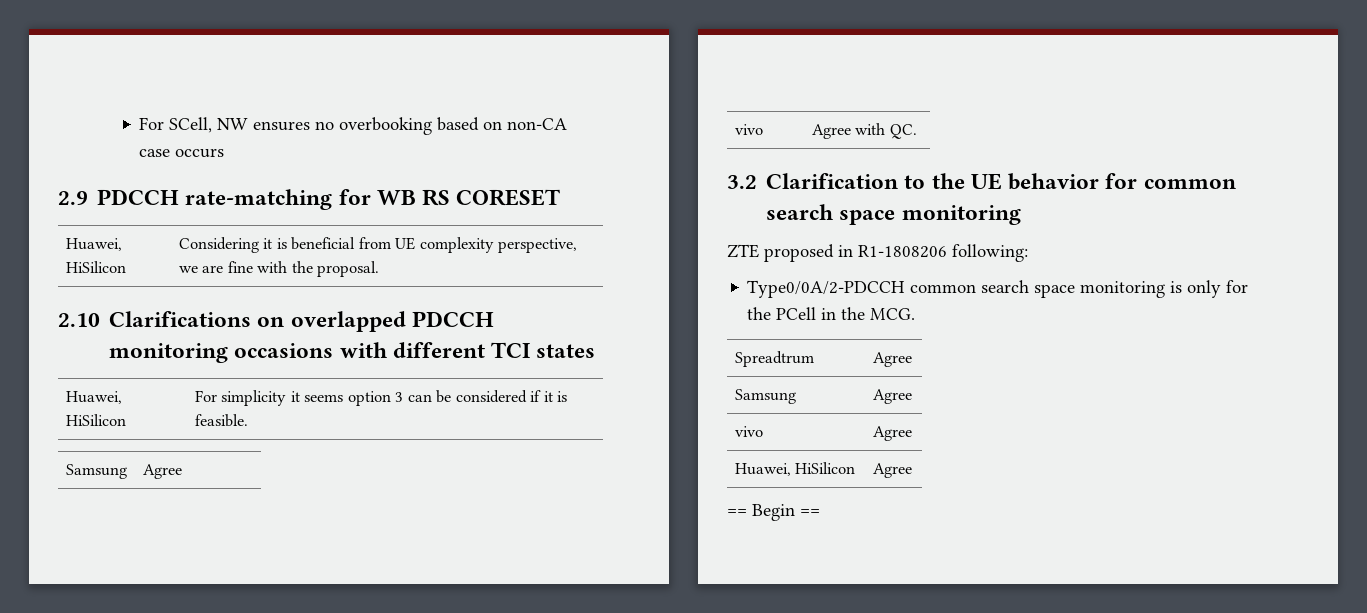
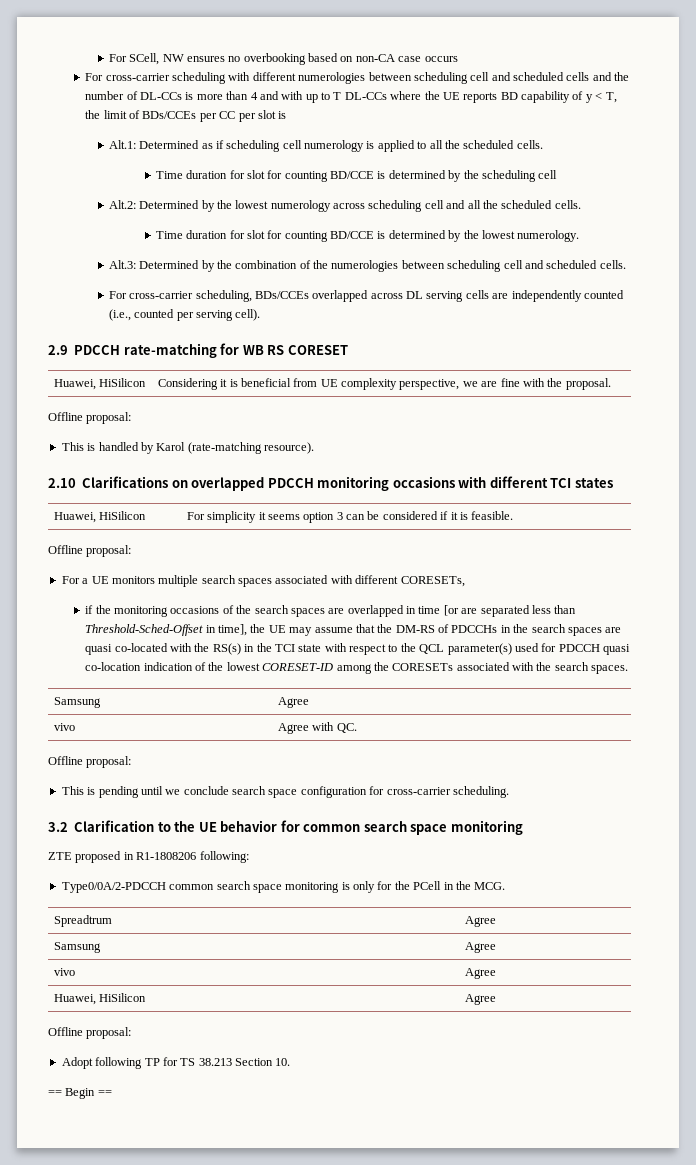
(225, 153) none -> [85,72,630,84] [85,91,617,103] [85,110,287,122] [108,140,543,152] [155,170,558,182] [108,200,581,212] [155,230,580,242] [108,260,626,272] [108,290,624,302] [108,309,261,321] // For cross-carrier scheduling with different numerologies between scheduling cell and scheduled cells and the number of DL-CCs is more than 4 and with up to T DL-CCs where the UE reports BD capability of y < T, the limit of BDs/CCEs per CC per slot is // Alt.1: Determined as if scheduling cell numerology is applied to all the scheduled cells. // Time duration for slot for counting BD/CCE is determined by the scheduling cell // Alt.2: Determined by the lowest numerology across scheduling cell and all the scheduled cells. // Time duration for slot for counting BD/CCE is determined by the lowest numerology. // Alt.3: Determined by the combination of the numerologies between scheduling cell and scheduled cells. // For cross-carrier scheduling, BDs/CCEs overlapped across DL serving cells are independently counted (i.e., counted per serving cell).
(380, 269) none -> [48,412,132,424] [61,442,314,454] // Offline proposal: // This is handled by Karol (rate-matching resource).
(248, 420) none -> [48,545,132,557] [61,575,465,587] [85,605,577,617] [85,624,622,636] [85,643,631,655] [85,662,629,674] // Offline proposal: // For a UE monitors multiple search spaces associated with different CORESETs, // if the monitoring occasions of the search spaces are overlapped in time [or are separated less than Threshold-Sched-Offset in time], the UE may assume that the DM-RS of PDCCHs in the search spaces are quasi co-located with the RS(s) in the TCI state with respect to the QCL parameter(s) used for PDCCH quasi co-location indication of the lowest CORESET-ID among the CORESETs associated with the search spaces.
(917, 131) none -> [48,756,132,768] [61,786,509,798] // Offline proposal: // This is pending until we conclude search space configuration for cross-carrier scheduling.
(912, 470) none -> [48,1027,132,1039] [61,1057,291,1069] // Offline proposal: // Adopt following TP for TS 38.213 Section 10.

